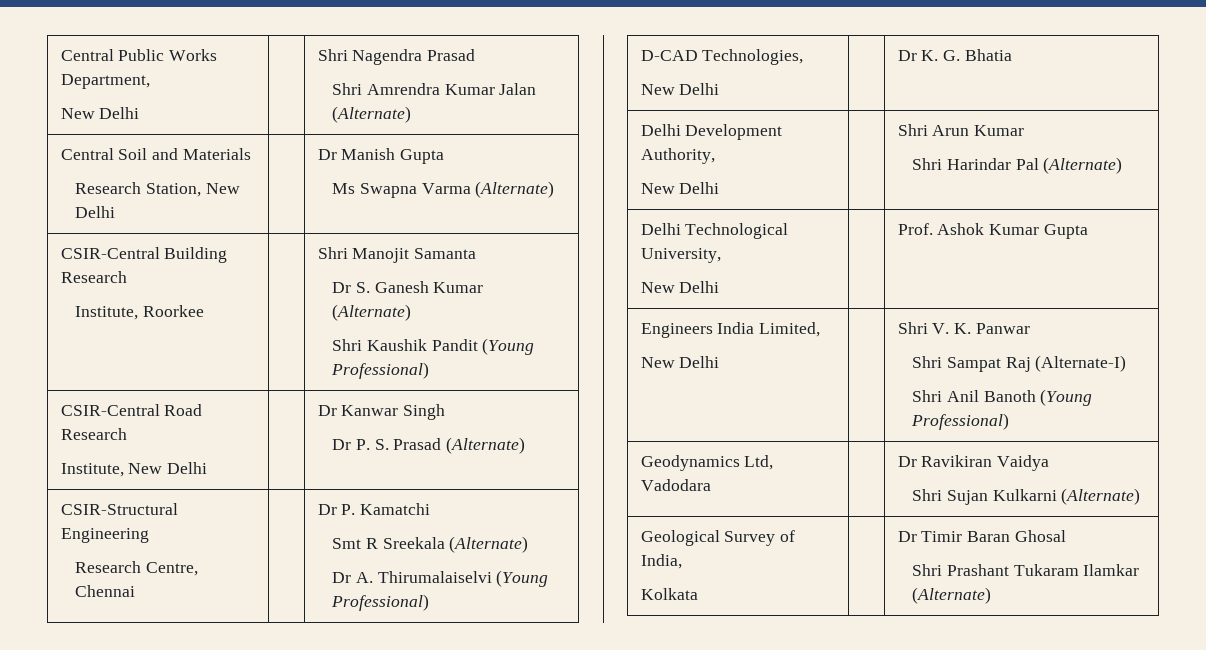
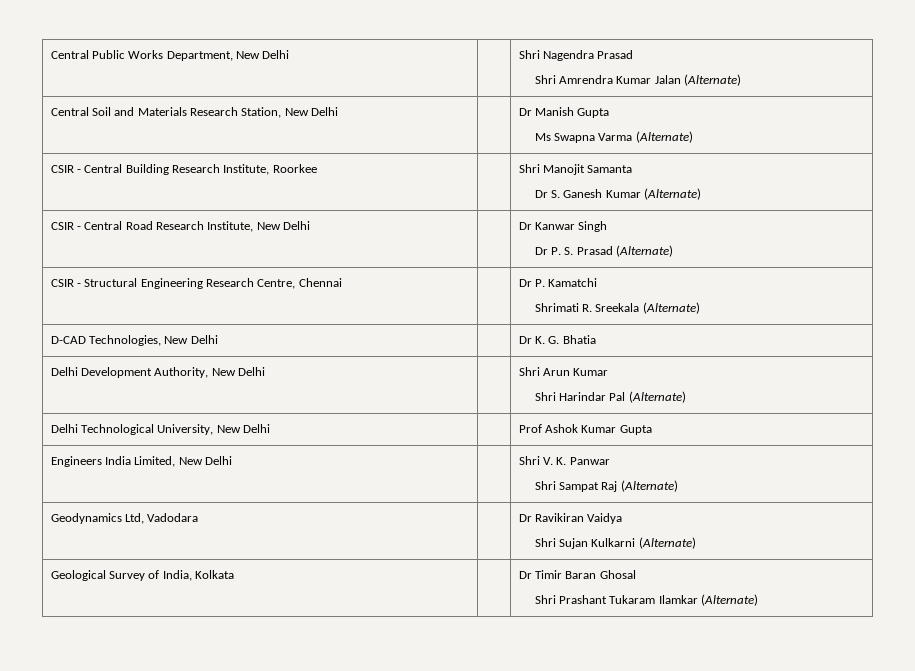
(150, 81) // -> (233, 56) none
(251, 154) // -> (187, 111) none
[60,247,160,259] CSIR-Central -> [50,164,123,173] CSIR - Central
(127, 277) // -> (221, 168) none
[332,338,535,355] [331,362,430,379] [60,404,160,416] // Shri Kaushik Pandit (Young Professional) // CSIR-Central -> [50,221,123,230] // CSIR - Central
(127, 434) // -> (205, 225) none
[60,503,178,515] CSIR-Structural -> [50,278,138,287] CSIR - Structural
(149, 535) // -> (203, 283) none
[332,538,378,549] Smt R -> [534,303,592,312] Shrimati R.
[332,570,549,587] [331,594,430,611] // Dr A. Thirumalaiselvi (Young Professional) -> (700, 308) none
(804, 57) // -> (161, 340) none
(715, 156) // -> (209, 372) none
[640,281,720,293] [897,223,933,235] // New Delhi | | Prof. -> [216,424,271,433] [518,424,542,433] New Delhi | | Prof
(821, 329) // -> (176, 461) none
[1035,355,1127,372] [912,389,1093,406] [911,413,1010,430] (Alternate-I) // Shri Anil Banoth (Young Professional) -> [620,480,678,492] (Alternate)
(682, 561) // -> (192, 575) none

